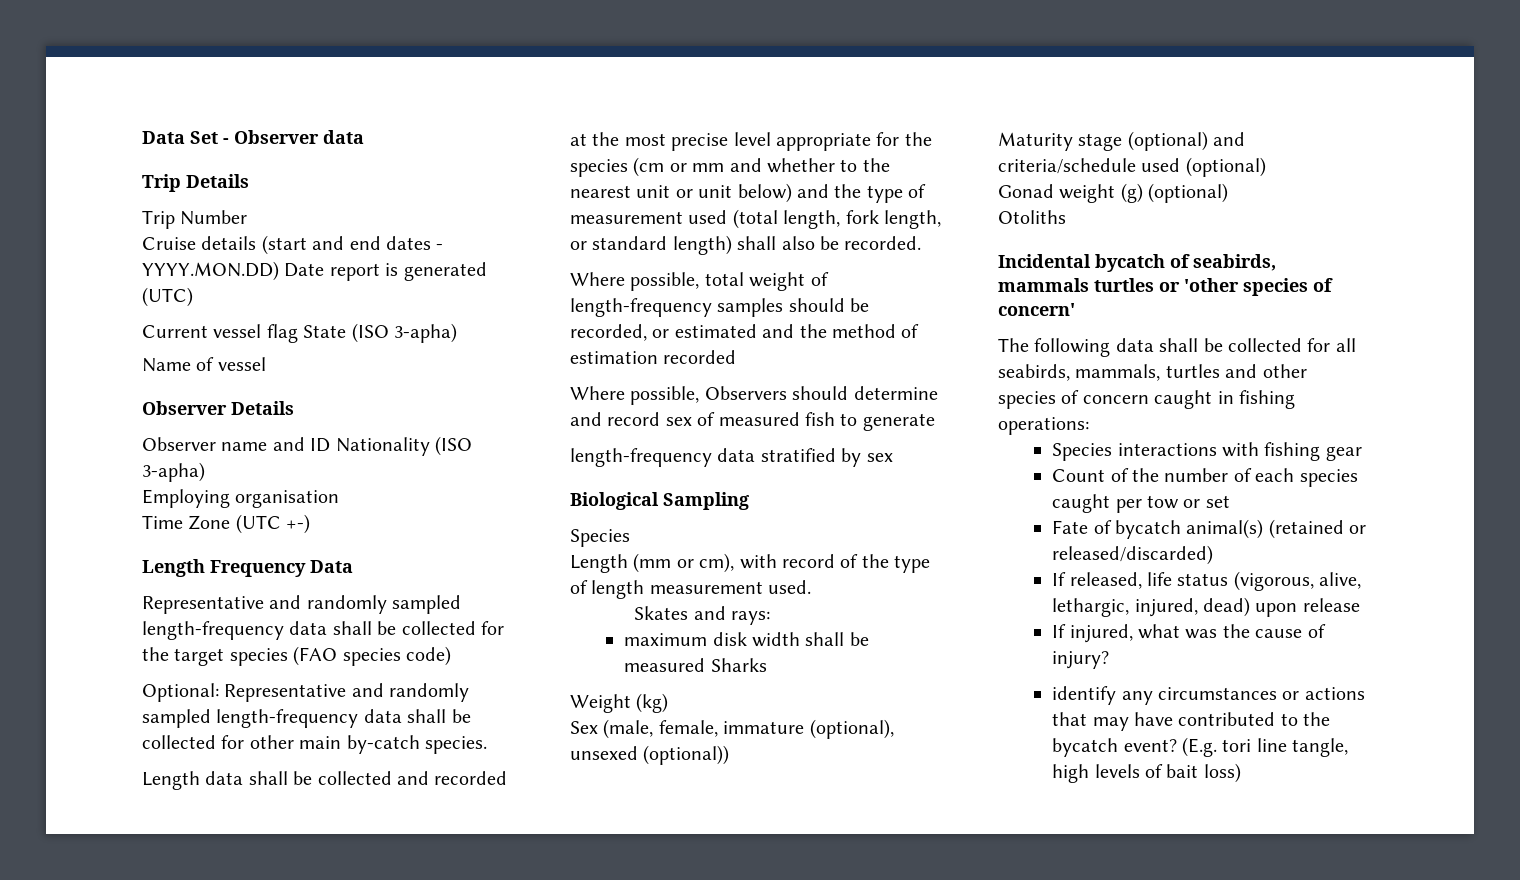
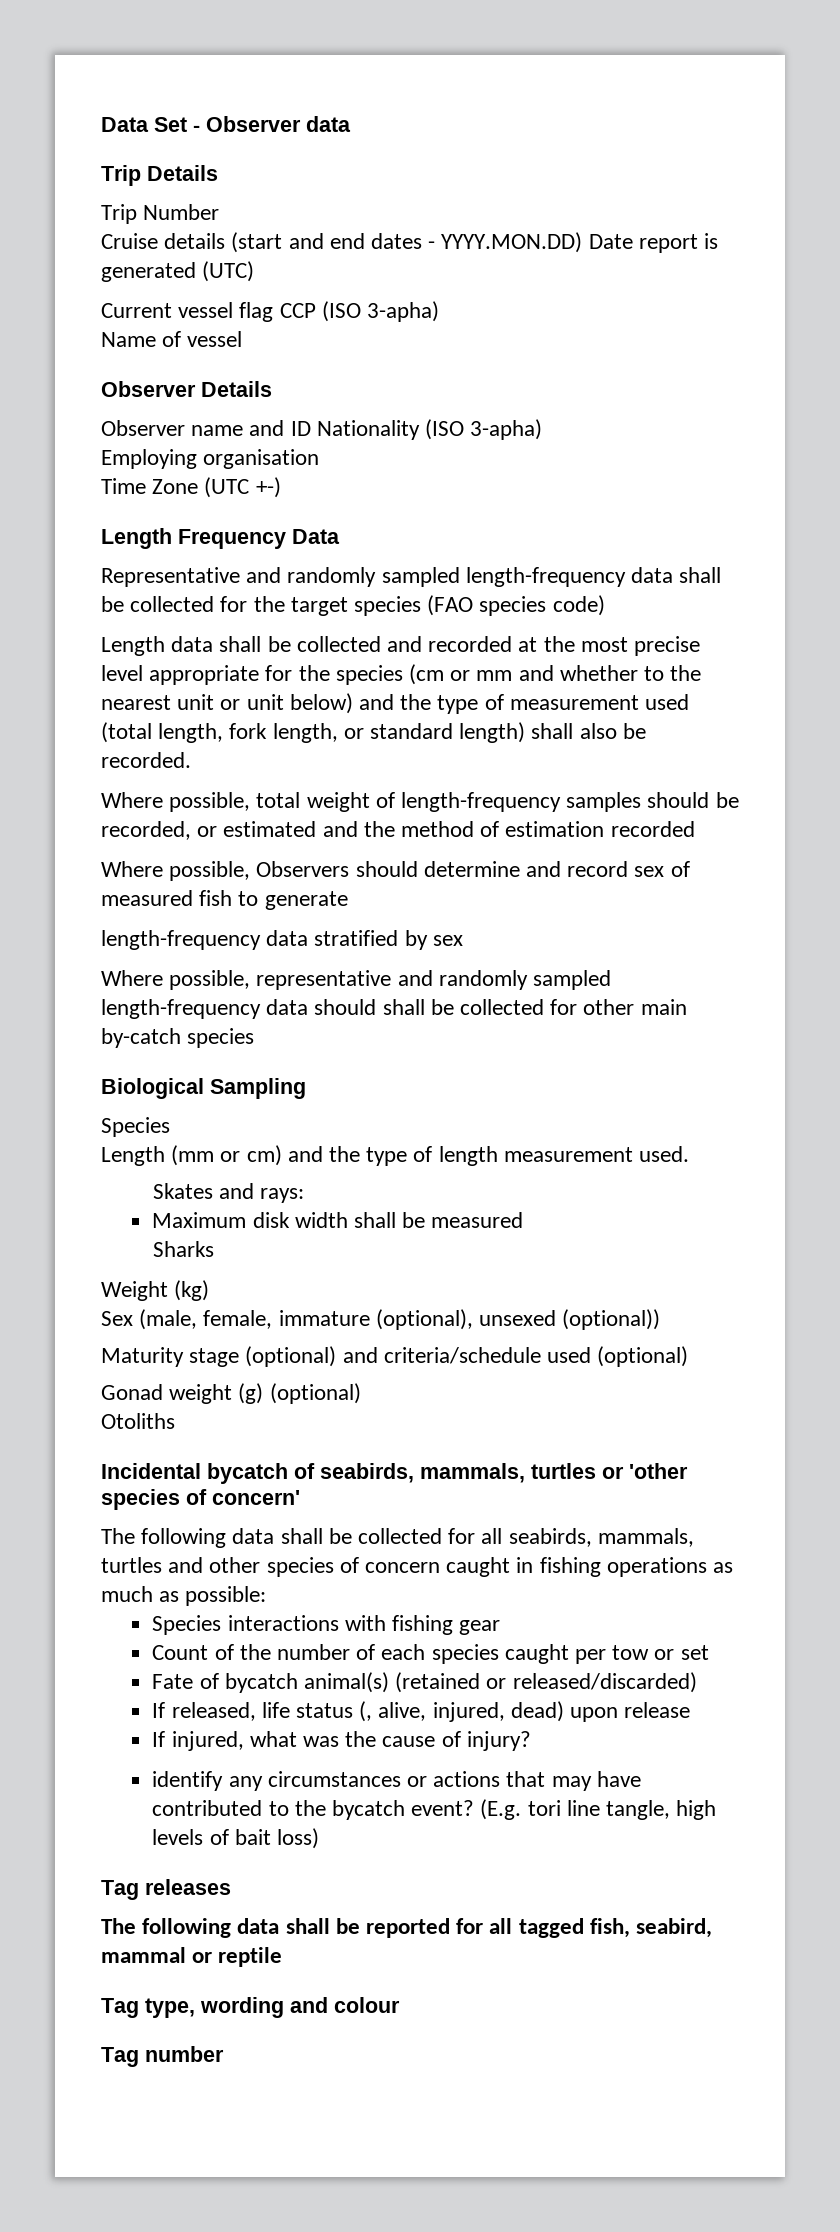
[303,325,347,338] State -> [279,303,316,318] CCP
[142,683,470,702] [142,709,471,728] [142,735,487,754] // Optional: Representative and randomly sampled length-frequency data shall be collected for other main by-catch species. -> (605, 605) none
(893, 457) none -> [101,970,612,990] [101,999,687,1019] [101,1028,255,1048] // Where possible, representative and randomly sampled length-frequency data should shall be collected for other main by-catch species
[699,553,859,573] cm), with record of -> [246,1145,323,1166] cm) and
[624,633,708,646] maximum -> [152,1212,247,1228] Maximum
(706, 665) none -> (524, 1220) //
[998,278,1089,292] mammals -> [420,1463,525,1483] mammals,
[998,417,1089,435] operations: -> [606,1557,734,1577] [101,1586,267,1606] operations as much as possible:
[1233,571,1362,591] [1052,598,1130,617] (vigorous, alive, lethargic, -> [359,1701,427,1722] (, alive,
(1241, 773) none -> [101,1879,231,1900] [101,1918,713,1938] [101,1947,283,1967] [101,1997,400,2018] [101,2046,224,2067] // Tag releases // The following data shall be reported for all tagged fish, seabird, mammal or reptile // Tag type, wording and colour // Tag number

